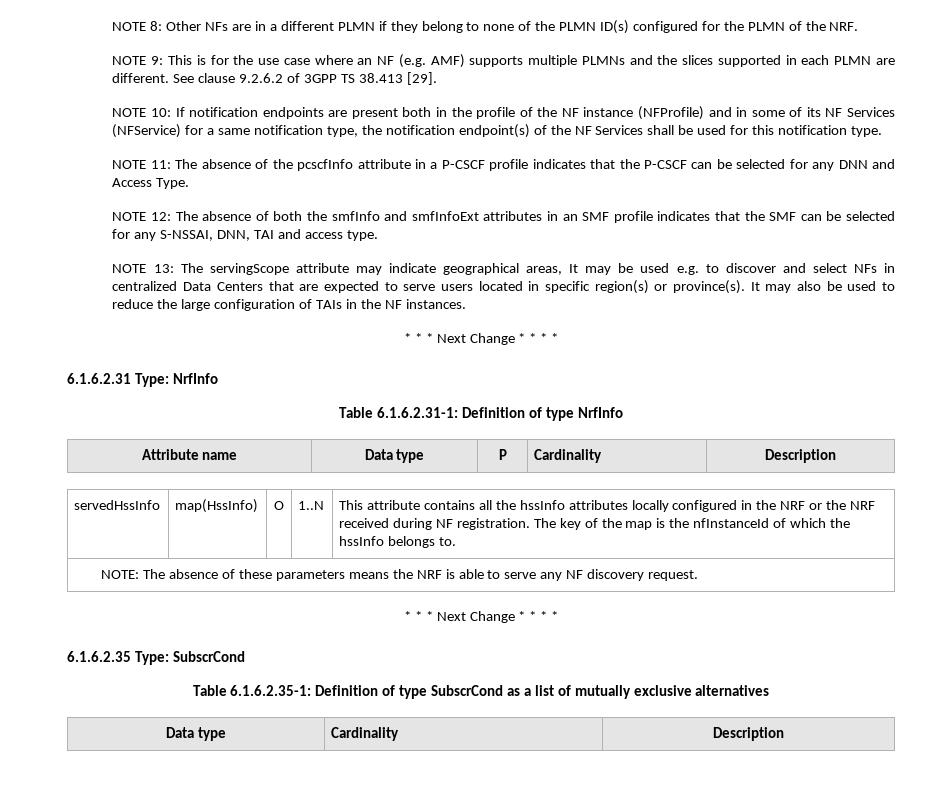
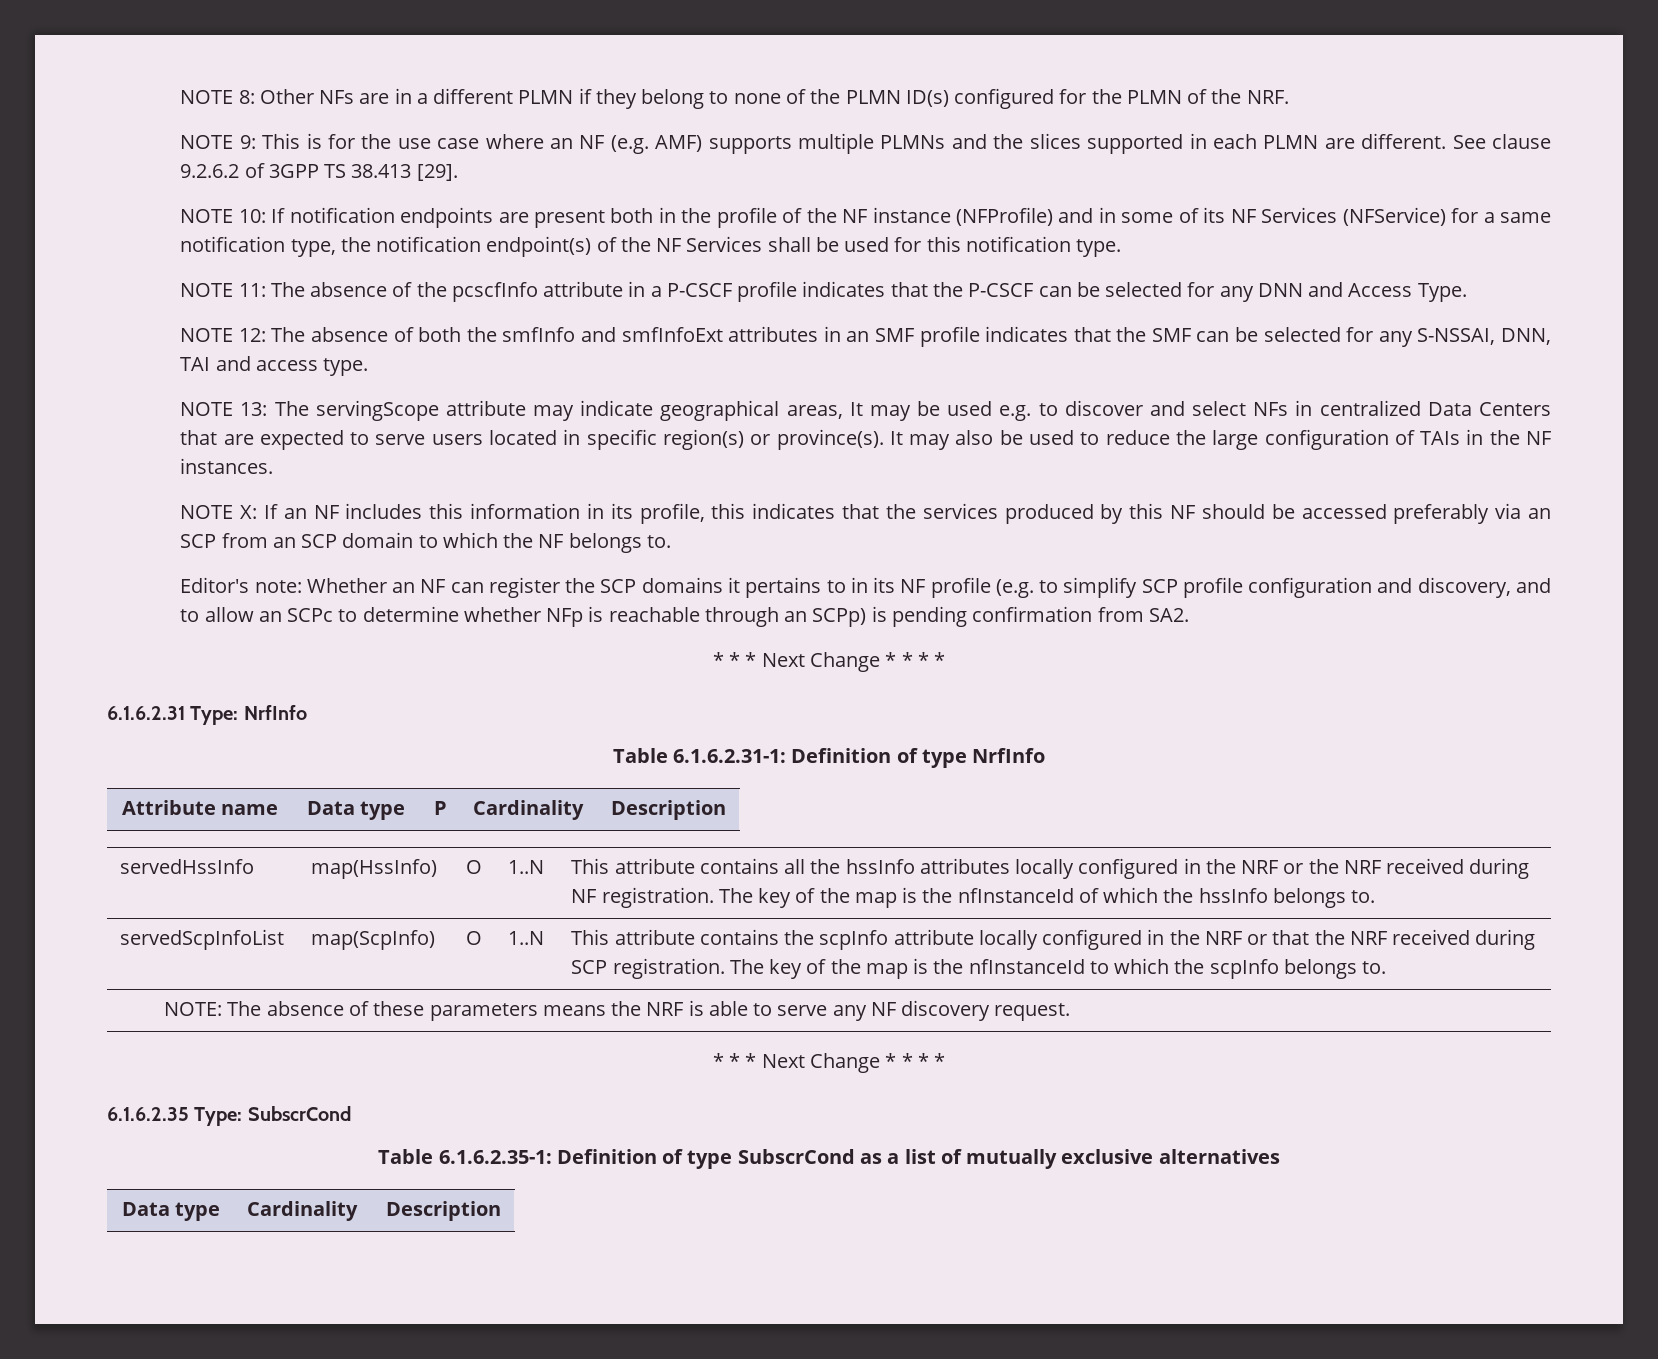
(466, 304) none -> [180,503,1552,524] [180,532,671,553] [180,577,1551,598] [180,606,1189,627] // NOTE X: If an NF includes this information in its profile, this indicates that the services produced by this NF should be accessed preferably via an SCP from an SCP domain to which the NF belongs to. // Editor's note: Whether an NF can register the SCP domains it pertains to in its NF profile (e.g. to simplify SCP profile configuration and discovery, and to allow an SCPc to determine whether NFp is reachable through an SCPp) is pending confirmation from SA2.
(456, 541) none -> [120,929,285,950] [311,930,436,950] [465,931,482,945] [508,931,545,945] [571,929,1536,950] [571,958,1387,979] // servedScpInfoList | map(ScpInfo) | O | 1..N | This attribute contains the scpInfo attribute locally configured in the NRF or that the NRF received during SCP registration. The key of the map is the nfInstanceId to which the scpInfo belongs to.

